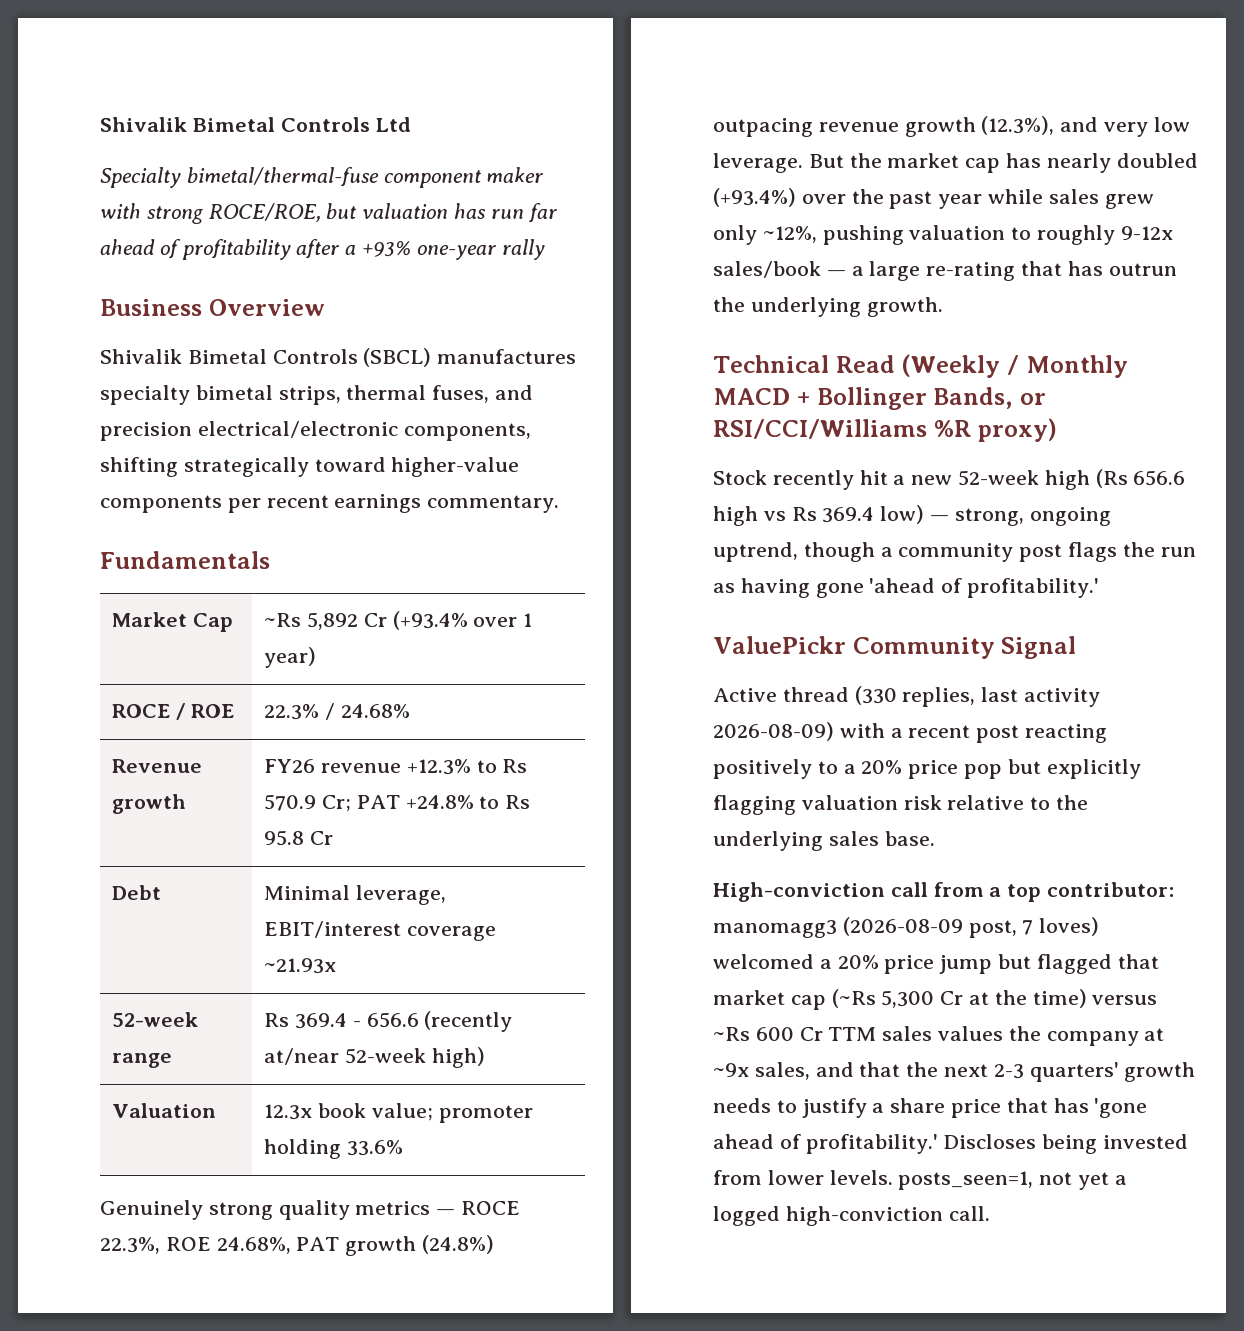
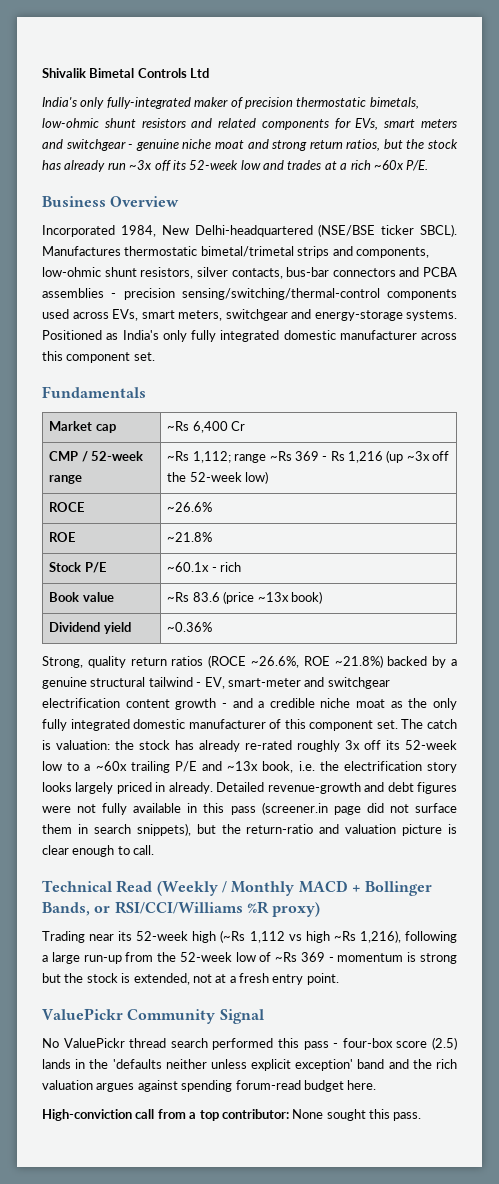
[100,167,544,188] [100,203,557,224] [100,239,545,260] [100,299,325,316] [100,348,577,367] [100,385,534,405] [100,421,531,441] [100,457,520,477] [100,494,560,513] Specialty bimetal/thermal-fuse component maker with strong ROCE/ROE, but valuation has run far ahead of profitability after a +93% one-year rally // Business Overview // Shivalik Bimetal Controls (SBCL) manufactures specialty bimetal strips, thermal fuses, and precision electrical/electronic components, shifting strategically toward higher-value components per recent earnings commentary. -> [42,97,419,109] [42,118,457,130] [42,139,458,151] [42,160,429,172] [42,196,180,207] [42,224,457,237] [42,246,429,258] [42,267,457,279] [42,288,457,300] [42,309,457,321] [42,330,457,342] [42,351,155,363] India's only fully-integrated maker of precision thermostatic bimetals, low-ohmic shunt resistors and related components for EVs, smart meters and switchgear - genuine niche moat and strong return ratios, but the stock has already run ~3x off its 52-week low and trades at a rich ~60x P/E. // Business Overview // Incorporated 1984, New Delhi-headquartered (NSE/BSE ticker SBCL). Manufactures thermostatic bimetal/trimetal strips and components, low-ohmic shunt resistors, silver contacts, bus-bar connectors and PCBA assemblies - precision sensing/switching/thermal-control components used across EVs, smart meters, switchgear and energy-storage systems. Positioned as India's only fully integrated domestic manufacturer across this component set.
[193,613,234,632] [264,611,533,630] [264,647,317,668] [112,703,234,720] [264,703,410,720] [112,759,203,773] [112,794,187,814] [264,759,528,775] [264,794,531,812] [264,830,334,846] [112,885,162,900] [264,885,447,905] [264,921,497,941] [264,958,337,974] [112,1012,199,1027] [112,1053,173,1068] [264,1011,513,1032] [264,1047,485,1068] [112,1103,217,1118] [264,1103,533,1123] [264,1139,404,1159] [100,1200,521,1220] [100,1235,494,1256] [713,116,1190,137] [713,153,1198,173] [713,188,1154,209] [713,225,1173,245] [713,261,1177,281] [713,297,943,317] Cap | ~Rs 5,892 Cr (+93.4% over 1 year) // ROCE / ROE | 22.3% / 24.68% // Revenue growth | FY26 revenue +12.3% to Rs 570.9 Cr; PAT +24.8% to Rs 95.8 Cr // Debt | Minimal leverage, EBIT/interest coverage ~21.93x // 52-week range | Rs 369.4 - 656.6 (recently at/near 52-week high) // Valuation | 12.3x book value; promoter holding 33.6% // Genuinely strong quality metrics — ROCE 22.3%, ROE 24.68%, PAT growth (24.8%) outpacing revenue growth (12.3%), and very low leverage. But the market cap has nearly doubled (+93.4%) over the past year while sales grew only ~12%, pushing valuation to roughly 9-12x sales/book — a large re-rating that has outrun the underlying growth. -> [95,424,116,433] [167,421,246,433] [49,451,144,462] [49,475,83,484] [167,450,450,463] [167,471,269,484] [49,502,85,512] [167,502,213,512] [49,532,76,542] [167,532,213,542] [49,562,106,573] [167,562,242,572] [49,592,114,602] [167,591,322,604] [49,622,131,634] [167,622,213,632] [42,655,458,668] [42,677,390,689] [42,698,457,710] [42,719,457,731] [42,740,457,752] [42,761,458,773] [42,782,458,794] [42,802,457,815] [42,823,457,836] [42,845,155,857] cap | ~Rs 6,400 Cr // CMP / 52-week range | ~Rs 1,112; range ~Rs 369 - Rs 1,216 (up ~3x off the 52-week low) // ROCE | ~26.6% // ROE | ~21.8% // Stock P/E | ~60.1x - rich // Book value | ~Rs 83.6 (price ~13x book) // Dividend yield | ~0.36% // Strong, quality return ratios (ROCE ~26.6%, ROE ~21.8%) backed by a genuine structural tailwind - EV, smart-meter and switchgear electrification content growth - and a credible niche moat as the only fully integrated domestic manufacturer of this component set. The catch is valuation: the stock has already re-rated roughly 3x off its 52-week low to a ~60x trailing P/E and ~13x book, i.e. the electrification story looks largely priced in already. Detailed revenue-growth and debt figures were not fully available in this pass (screener.in page did not surface them in search snippets), but the return-ratio and valuation picture is clear enough to call.
[713,469,1186,490] [713,505,1111,526] [713,542,1196,562] [713,578,1100,598] [713,636,1077,659] [713,686,1101,707] [713,722,1108,743] [713,759,1141,779] [713,795,1089,815] [713,831,935,851] Stock recently hit a new 52-week high (Rs 656.6 high vs Rs 369.4 low) — strong, ongoing uptrend, though a community post flags the run as having gone 'ahead of profitability.' // ValuePickr Community Signal // Active thread (330 replies, last activity 2026-08-09) with a recent post reacting positively to a 20% price pop but explicitly flagging valuation risk relative to the underlying sales base. -> [42,930,457,943] [42,952,458,964] [42,973,339,985] [42,1008,264,1024] [42,1037,458,1050] [42,1059,458,1071] [42,1080,377,1092] Trading near its 52-week high (~Rs 1,112 vs high ~Rs 1,216), following a large run-up from the 52-week low of ~Rs 369 - momentum is strong but the stock is extended, not at a fresh entry point. // ValuePickr Community Signal // No ValuePickr thread search performed this pass - four-box score (2.5) lands in the 'defaults neither unless explicit exception' band and the rich valuation argues against spending forum-read budget here.
[713,917,1100,938] [713,954,1159,974] [713,989,1158,1010] [713,1026,1165,1046] [713,1062,1196,1082] [713,1098,1148,1118] [713,1134,1188,1154] [713,1170,1127,1190] [713,1206,990,1226] manomagg3 (2026-08-09 post, 7 loves) welcomed a 20% price jump but flagged that market cap (~Rs 5,300 Cr at the time) versus ~Rs 600 Cr TTM sales values the company at ~9x sales, and that the next 2-3 quarters' growth needs to justify a share price that has 'gone ahead of profitability.' Discloses being invested from lower levels. posts_seen=1, not yet a logged high-conviction call. -> [292,1109,422,1121] None sought this pass.

